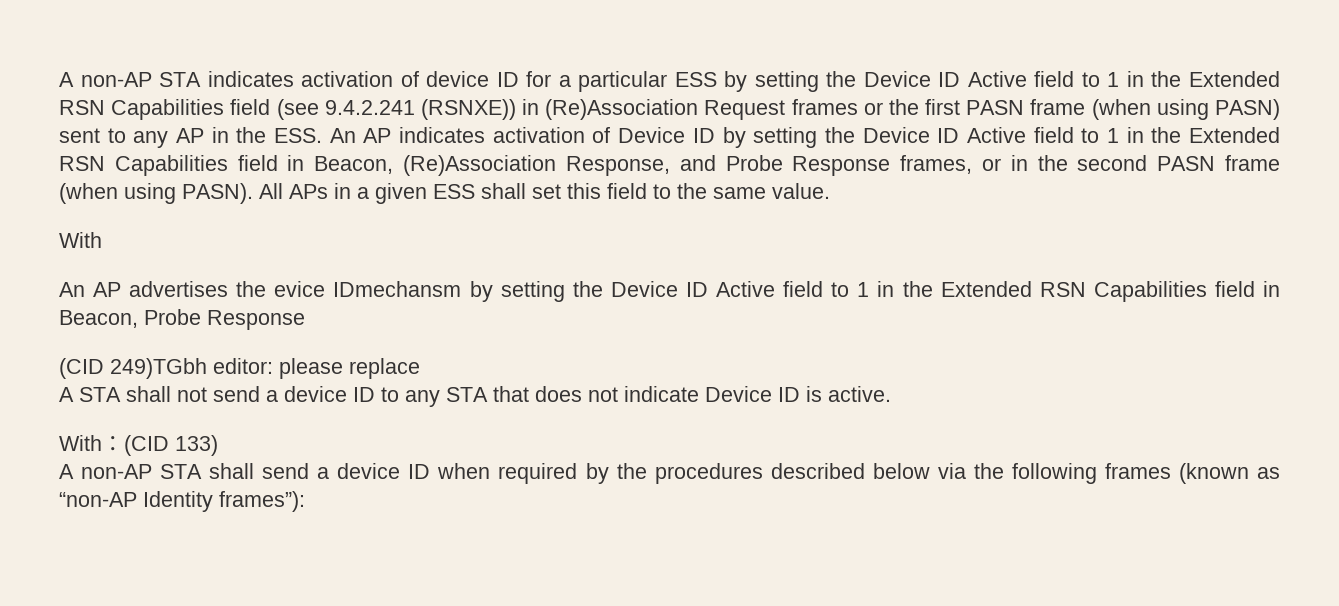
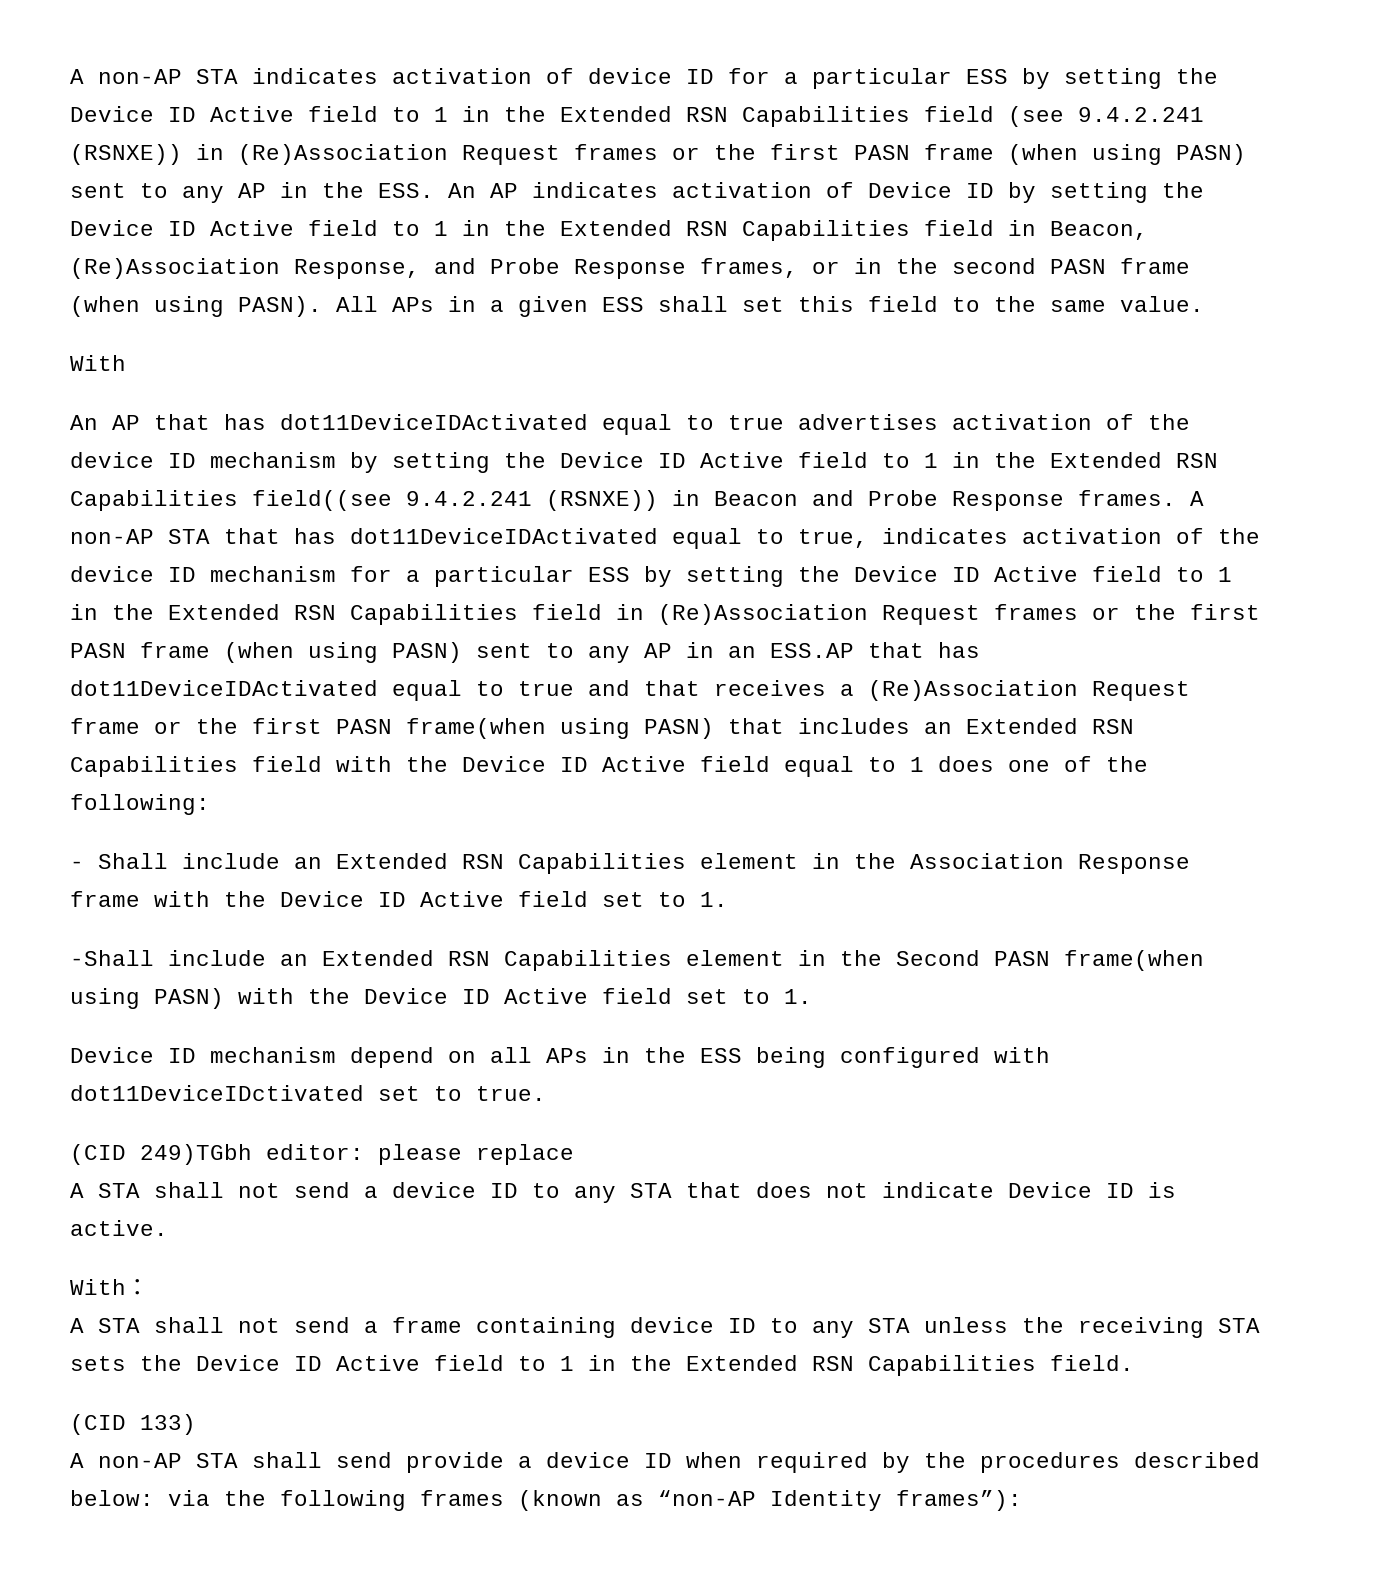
[129,281,462,297] advertises the evice IDmechansm -> [154,414,1190,435] [70,452,1218,473] [70,490,1204,511] [70,528,1260,549] [70,566,630,587] that has dot11DeviceIDActivated equal to true advertises activation of the device ID mechanism by setting the Device ID Active field to 1 in the Extended RSN Capabilities field((see 9.4.2.241 (RSNXE)) in Beacon and Probe Response frames. A non-AP STA that has dot11DeviceIDActivated equal to true, indicates activation of the device ID mechanism for a particular ESS
[59,309,305,330] Beacon, Probe Response -> [658,604,1260,625] [70,642,980,663] [70,680,1190,701] [70,718,1134,739] [70,756,1148,777] [70,794,210,815] [70,853,1190,874] [70,891,728,907] [70,950,1204,971] [70,988,812,1009] [70,1047,1050,1068] [70,1085,546,1101] (Re)Association Request frames or the first PASN frame (when using PASN) sent to any AP in an ESS.AP that has dot11DeviceIDActivated equal to true and that receives a (Re)Association Request frame or the first PASN frame(when using PASN) that includes an Extended RSN Capabilities field with the Device ID Active field equal to 1 does one of the following: // - Shall include an Extended RSN Capabilities element in the Association Response frame with the Device ID Active field set to 1. // -Shall include an Extended RSN Capabilities element in the Second PASN frame(when using PASN) with the Device ID Active field set to 1. // Device ID mechanism depend on all APs in the ESS being configured with dot11DeviceIDctivated set to true.
(124, 443) none -> [70,1317,1260,1338] [70,1355,1134,1376] // A STA shall not send a frame containing device ID to any STA unless the receiving STA sets the Device ID Active field to 1 in the Extended RSN Capabilities field. //
(310, 471) none -> [406,1452,504,1473] provide
[872,463,930,479] below -> [70,1490,154,1506] below:

